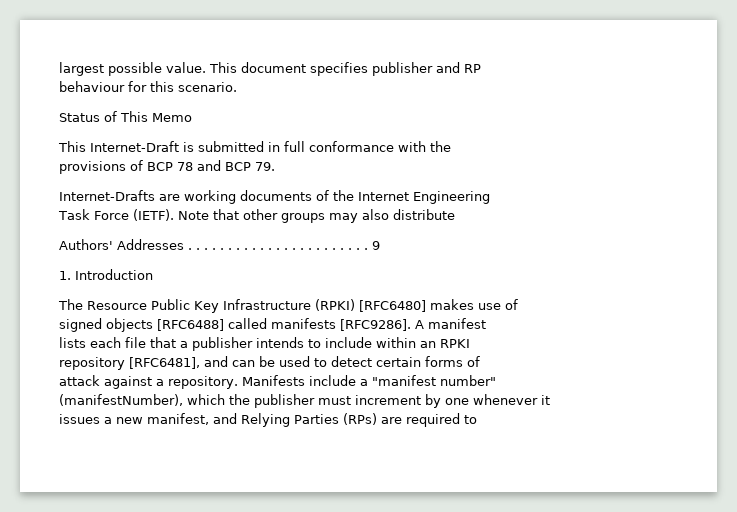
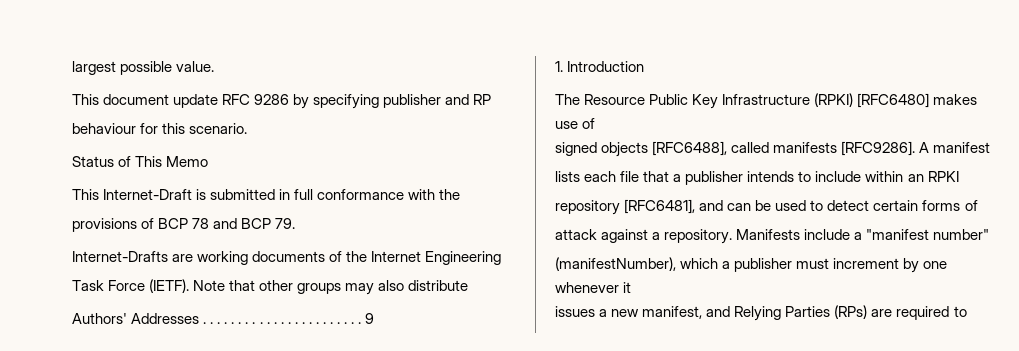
(206, 67) none -> (215, 66) //
[310,62,368,76] specifies -> [173,94,380,109] update RFC 9286 by specifying
[157,319,224,331] [RFC6488] -> [652,141,728,156] [RFC6488],
[229,394,250,405] the -> [722,261,731,269] a

